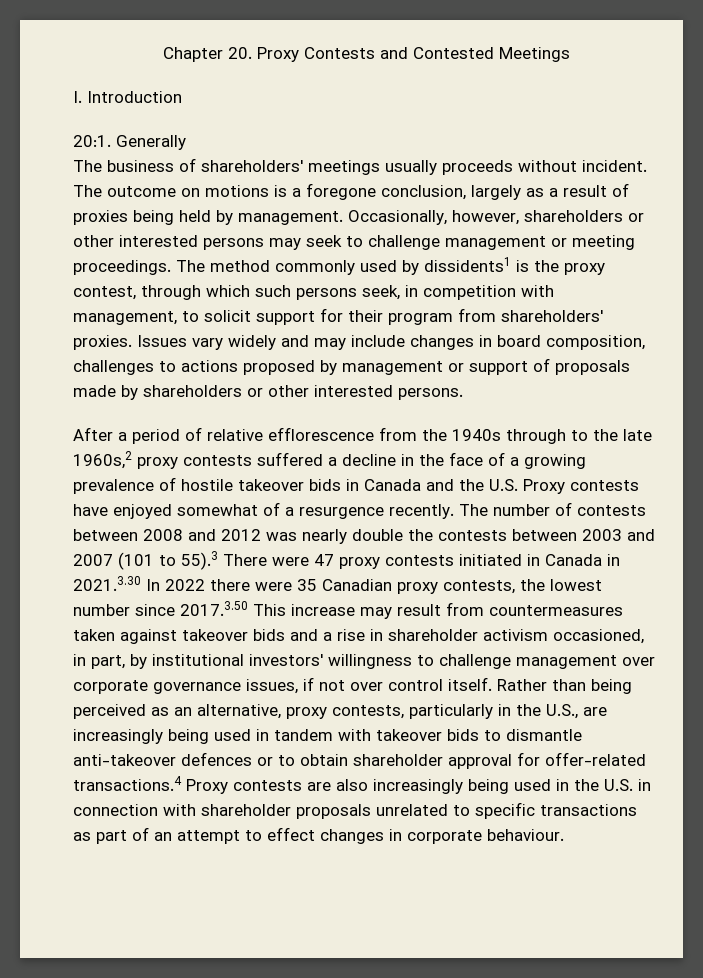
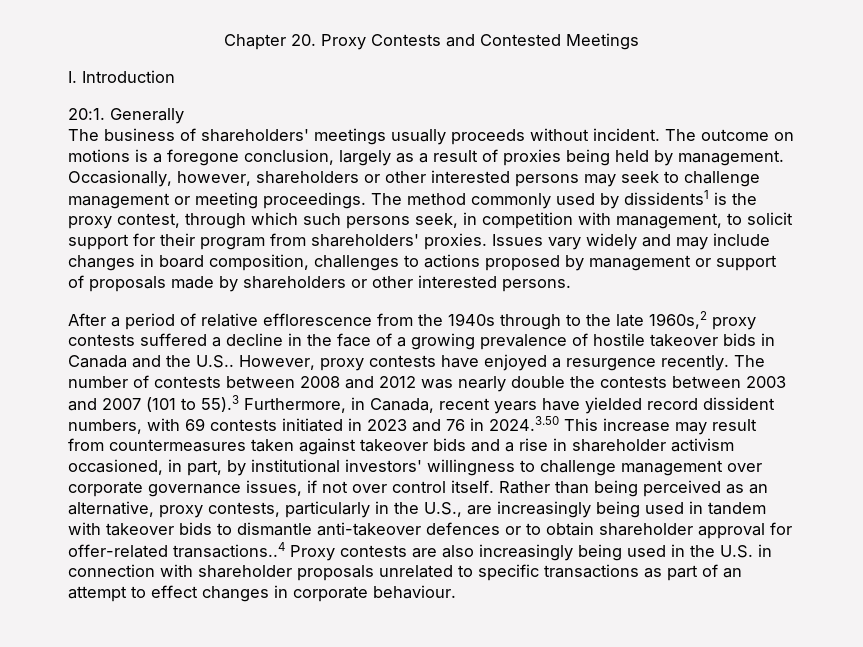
[489,479,565,494] U.S. Proxy -> [196,355,364,371] U.S.. However, proxy
[177,502,280,516] somewhat of -> (547, 362) none
[223,554,620,569] [73,576,602,594] [73,601,248,616] There were 47 proxy contests initiated in Canada in 2021.3.30 In 2022 there were 35 Canadian proxy contests, the lowest number since 2017.3.50 -> [244,397,775,414] [68,416,559,434] Furthermore, in Canada, recent years have yielded record dissident numbers, with 69 contests initiated in 2023 and 76 in 2024.3.50
[73,776,182,791] transactions.4 -> [173,542,285,558] transactions..4

